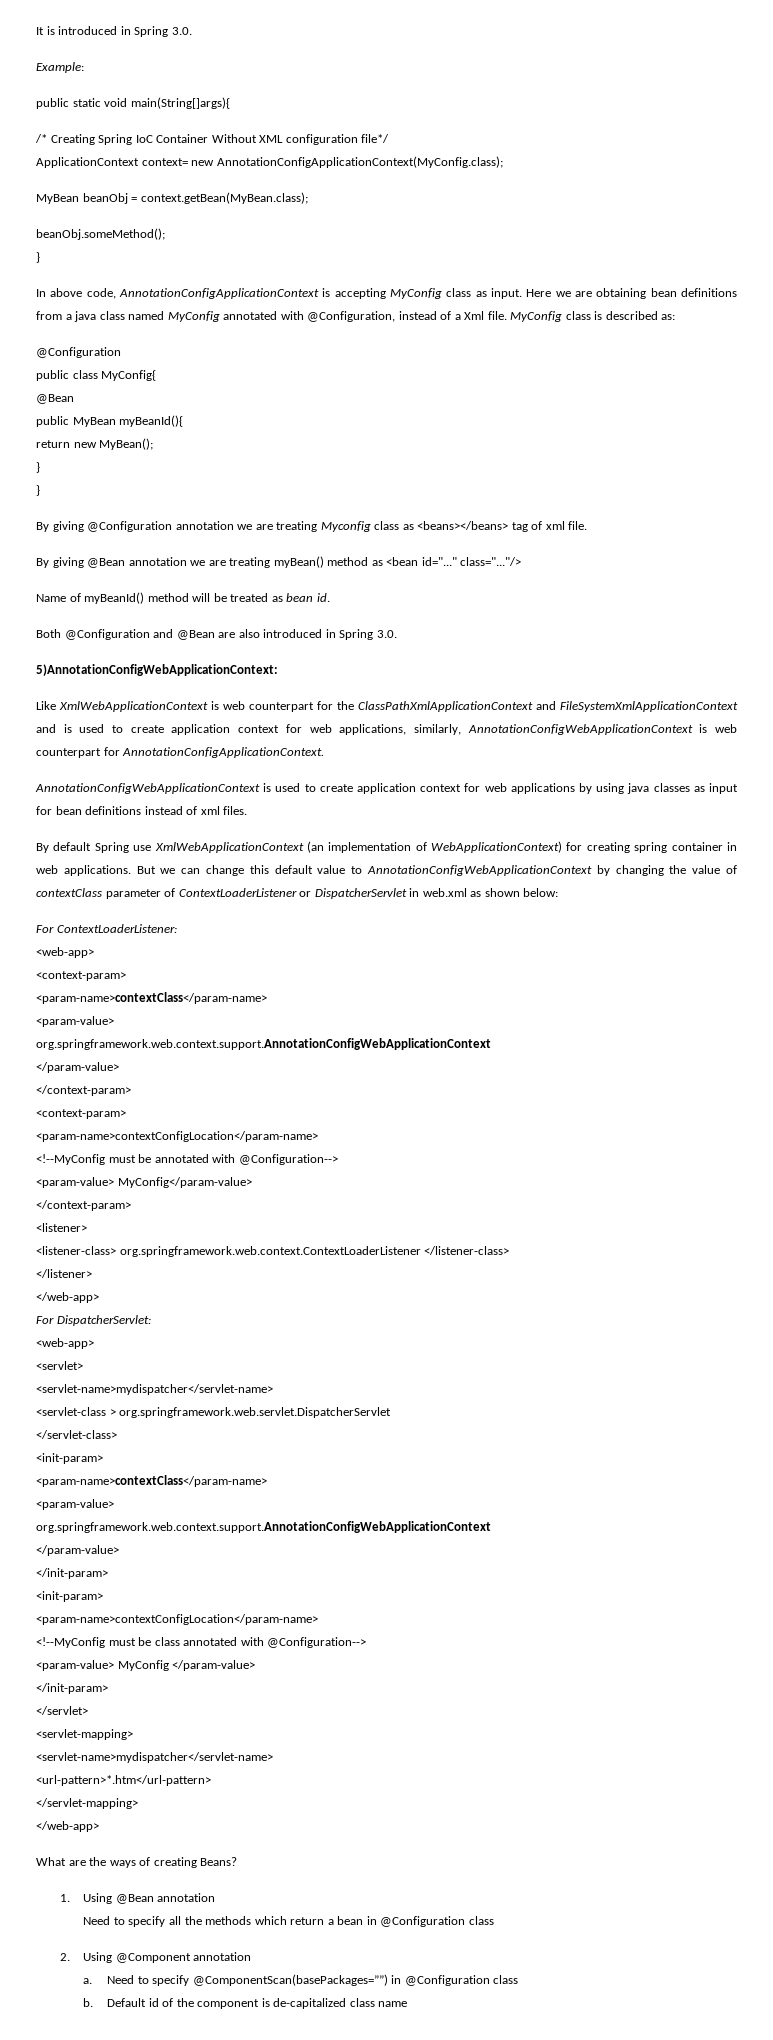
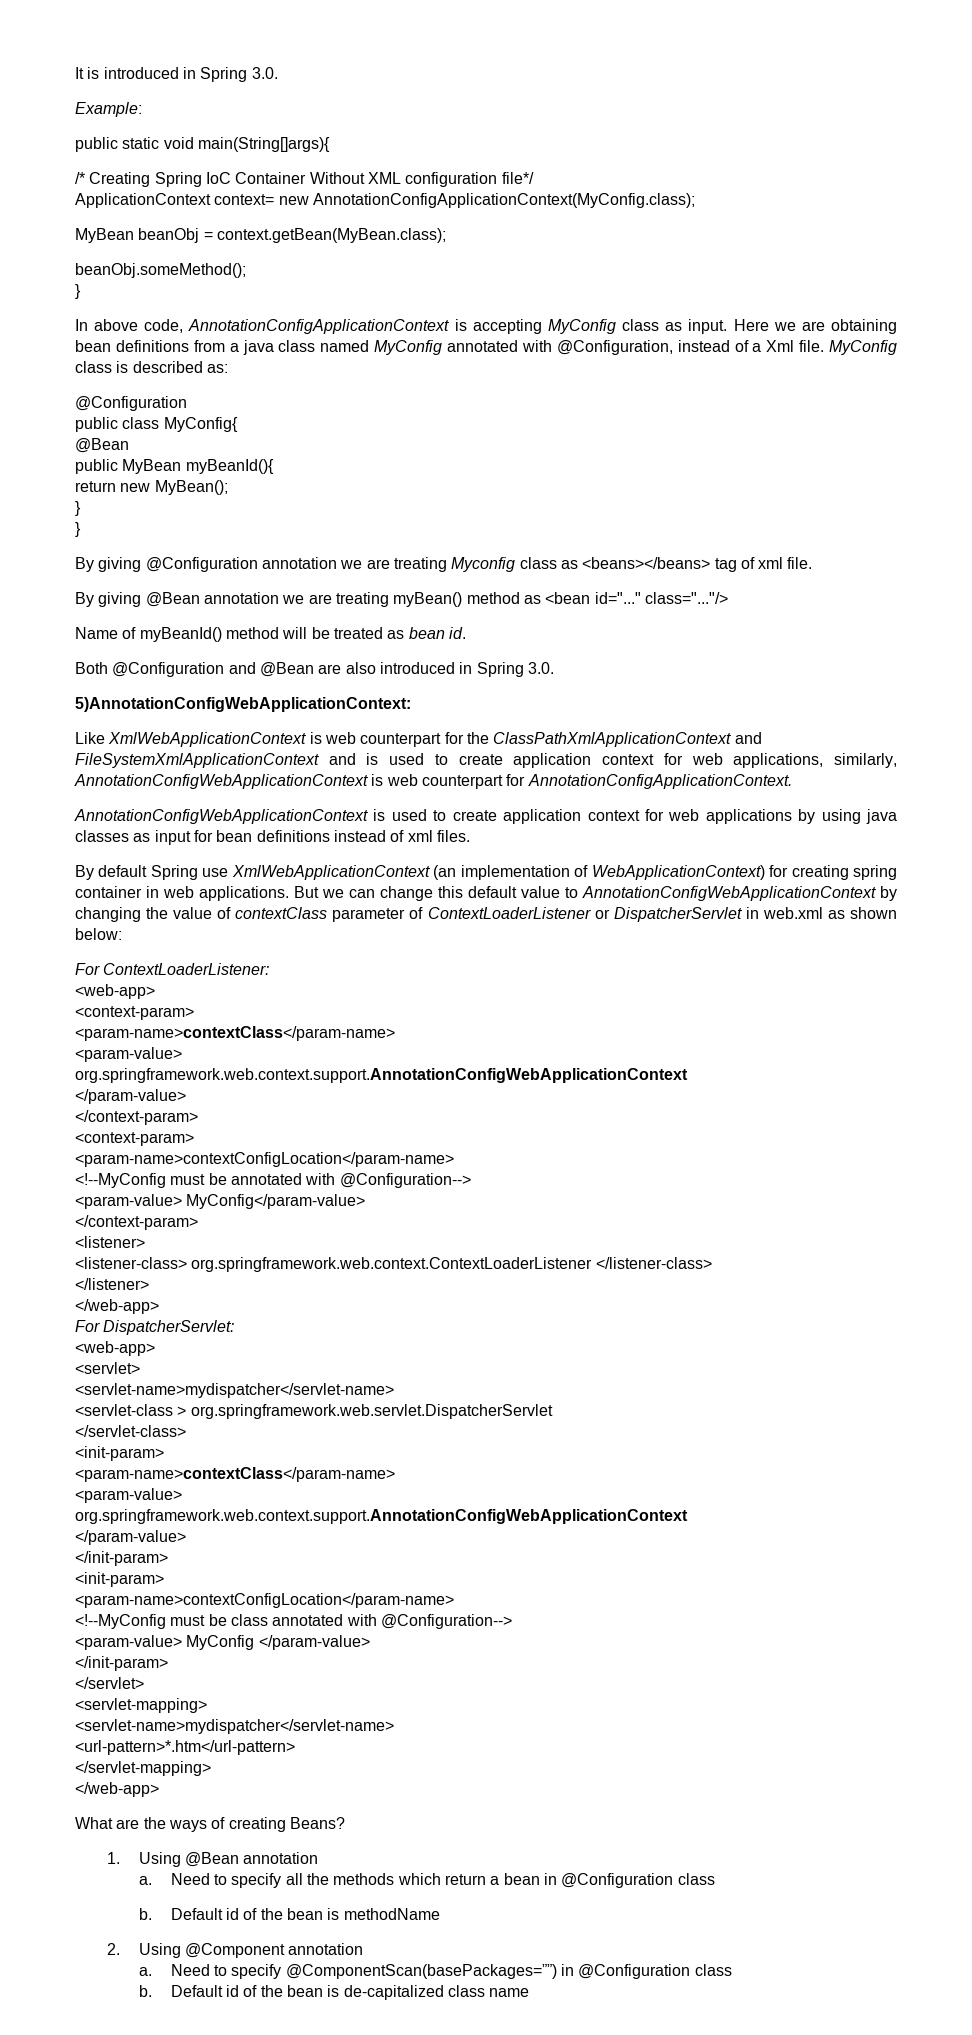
(216, 1897) none -> [138,1876,152,1885] a.
(494, 1920) none -> [138,1908,440,1920] // b. Default id of the bean is methodName
[197,1999,260,2009] component -> [286,1985,323,1997] bean

